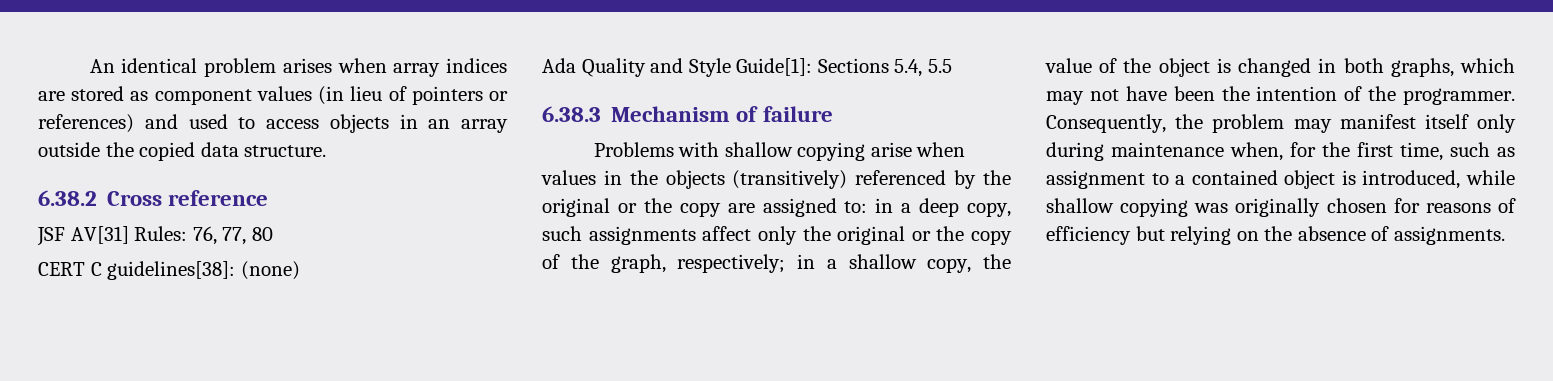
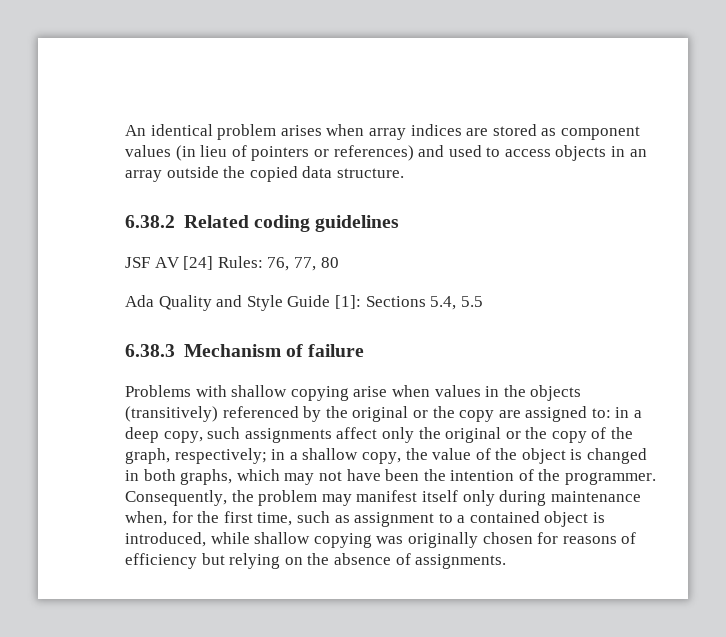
[107,190,269,206] Cross reference -> [183,215,400,232] Related coding guidelines
[70,226,129,244] AV[31] -> [154,256,214,270] AV [24]
[38,261,300,280] // CERT C guidelines[38]: (none) -> (339, 262) none
[736,58,813,76] Guide[1]: -> [287,295,361,309] Guide [1]:

